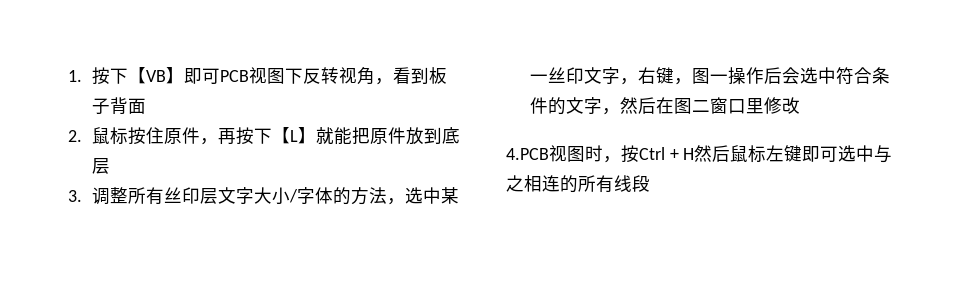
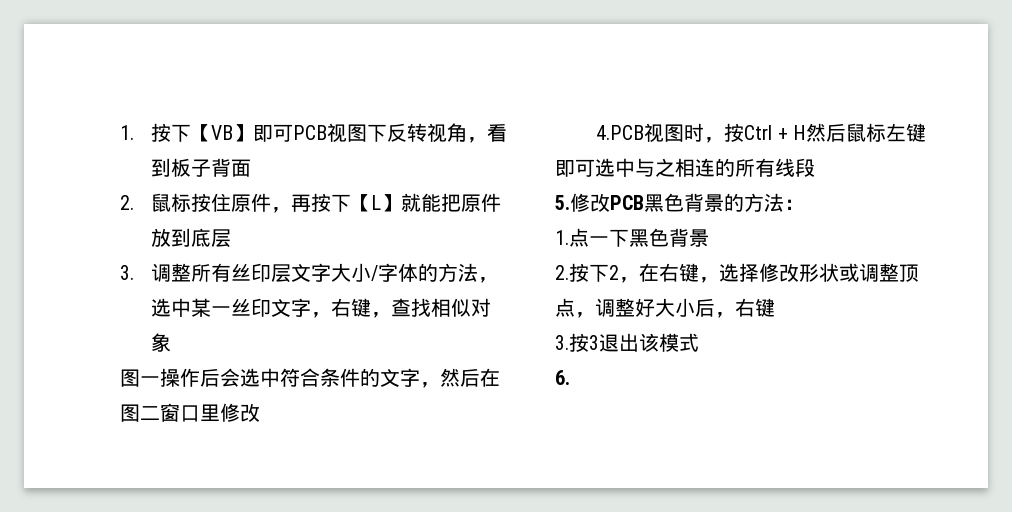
(693, 81) none -> [390,298,491,317] [150,333,171,352] 查找相似对象 //
(650, 183) none -> [555,193,804,212] [555,228,709,247] [555,263,919,283] [555,298,775,318] [555,333,699,352] [555,370,570,385] // 5.修改PCB黑色背景的方法： // 1.点一下黑色背景 // 2.按下2，在右键，选择修改形状或调整顶点，调整好大小后，右键 // 3.按3退出该模式 // 6.

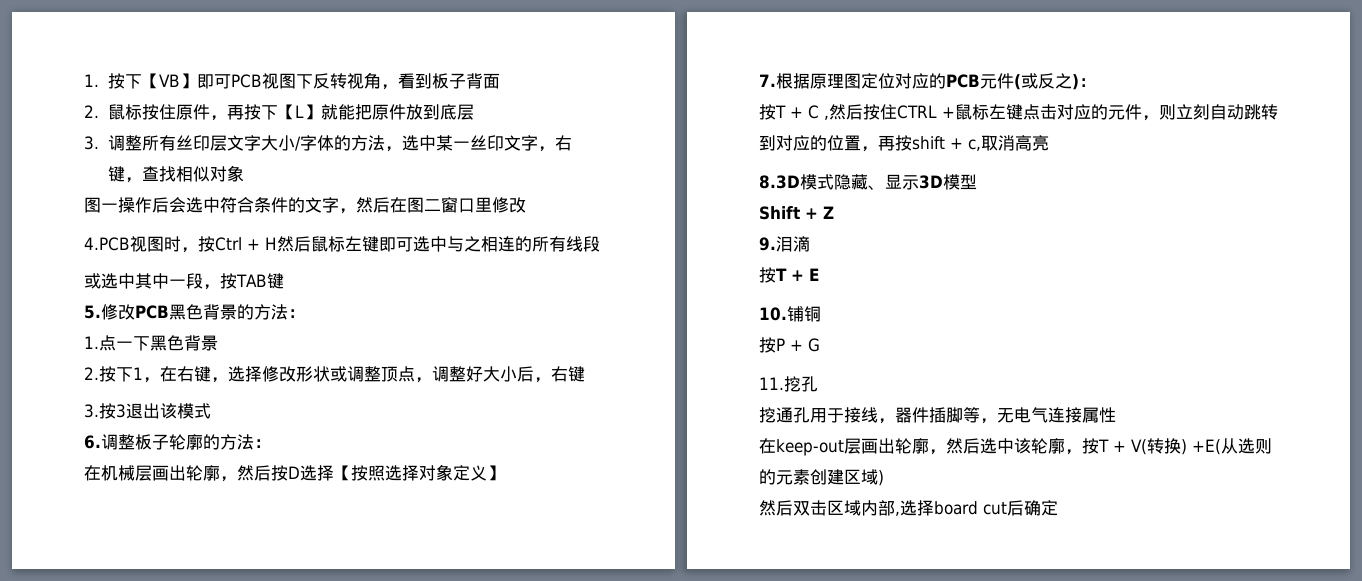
(815, 167) none -> [84,273,284,290] // 或选中其中一段，按TAB键
[609,265,619,280] 2 -> [133,367,143,380] 1
(570, 377) none -> [101,434,271,450] [84,464,504,482] [759,73,1096,90] [759,104,1278,121] [759,135,1049,152] [759,174,977,190] [759,206,834,220] [759,236,810,252] [759,267,819,283] [759,306,821,322] [759,337,820,353] [759,376,818,392] [759,407,1116,424] [759,438,1272,456] [759,469,884,486] [759,500,1058,516] 调整板子轮廓的方法： // 在机械层画出轮廓，然后按D选择【按照选择对象定义】 // 7.根据原理图定位对应的PCB元件(或反之)： // 按T + C ,然后按住CTRL +鼠标左键点击对应的元件，则立刻自动跳转到对应的位置，再按shift + c,取消高亮 // 8.3D模式隐藏、显示3D模型 // Shift + Z // 9.泪滴 // 按T + E // 10.铺铜 // 按P + G // 11.挖孔 // 挖通孔用于接线，器件插脚等，无电气连接属性 // 在keep-out层画出轮廓，然后选中该轮廓，按T + V(转换) +E(从选则的元素创建区域) // 然后双击区域内部,选择board cut后确定

